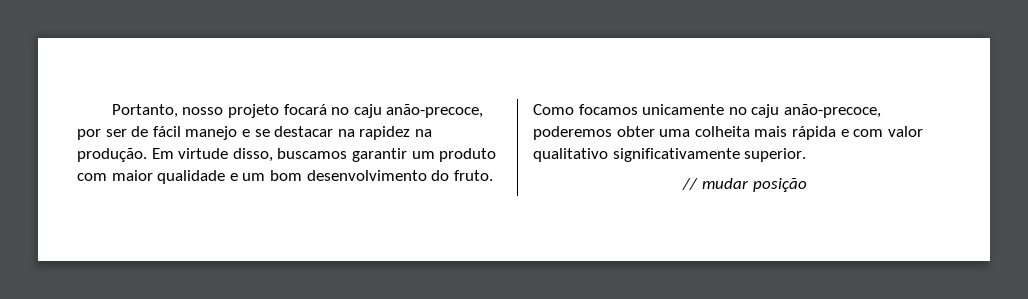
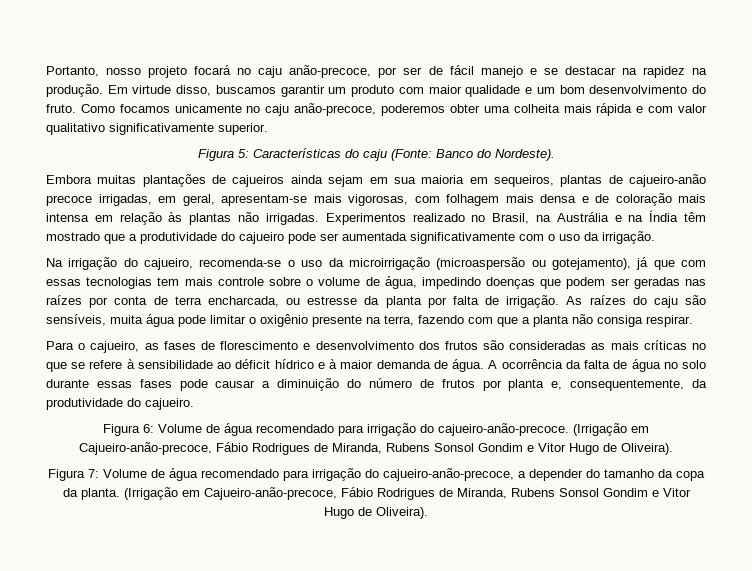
[682,178,807,192] // mudar posição -> [197,148,555,161] [46,174,706,187] [46,193,706,206] [46,210,706,225] [46,231,655,244] [46,257,706,270] [46,276,706,289] [46,295,706,308] [46,314,693,327] [46,340,706,353] [46,359,706,372] [46,378,708,391] [46,398,194,410] [103,423,649,436] [79,442,673,455] [48,468,705,481] [62,487,691,500] [324,507,428,519] Figura 5: Características do caju (Fonte: Banco do Nordeste). // Embora muitas plantações de cajueiros ainda sejam em sua maioria em sequeiros, plantas de cajueiro-anão precoce irrigadas, em geral, apresentam-se mais vigorosas, com folhagem mais densa e de coloração mais intensa em relação às plantas não irrigadas. Experimentos realizado no Brasil, na Austrália e na Índia têm mostrado que a produtividade do cajueiro pode ser aumentada significativamente com o uso da irrigação. // Na irrigação do cajueiro, recomenda-se o uso da microirrigação (microaspersão ou gotejamento), já que com essas tecnologias tem mais controle sobre o volume de água, impedindo doenças que podem ser geradas nas raízes por conta de terra encharcada, ou estresse da planta por falta de irrigação. As raízes do caju são sensíveis, muita água pode limitar o oxigênio presente na terra, fazendo com que a planta não consiga respirar. // Para o cajueiro, as fases de florescimento e desenvolvimento dos frutos são consideradas as mais críticas no que se refere à sensibilidade ao déficit hídrico e à maior demanda de água. A ocorrência da falta de água no solo durante essas fases pode causar a diminuição do número de frutos por planta e, consequentemente, da produtividade do cajueiro. // Figura 6: Volume de água recomendado para irrigação do cajueiro-anão-precoce. (Irrigação em Cajueiro-anão-precoce, Fábio Rodrigues de Miranda, Rubens Sonsol Gondim e Vitor Hugo de Oliveira). // Figura 7: Volume de água recomendado para irrigação do cajueiro-anão-precoce, a depender do tamanho da copa da planta. (Irrigação em Cajueiro-anão-precoce, Fábio Rodrigues de Miranda, Rubens Sonsol Gondim e Vitor Hugo de Oliveira).

